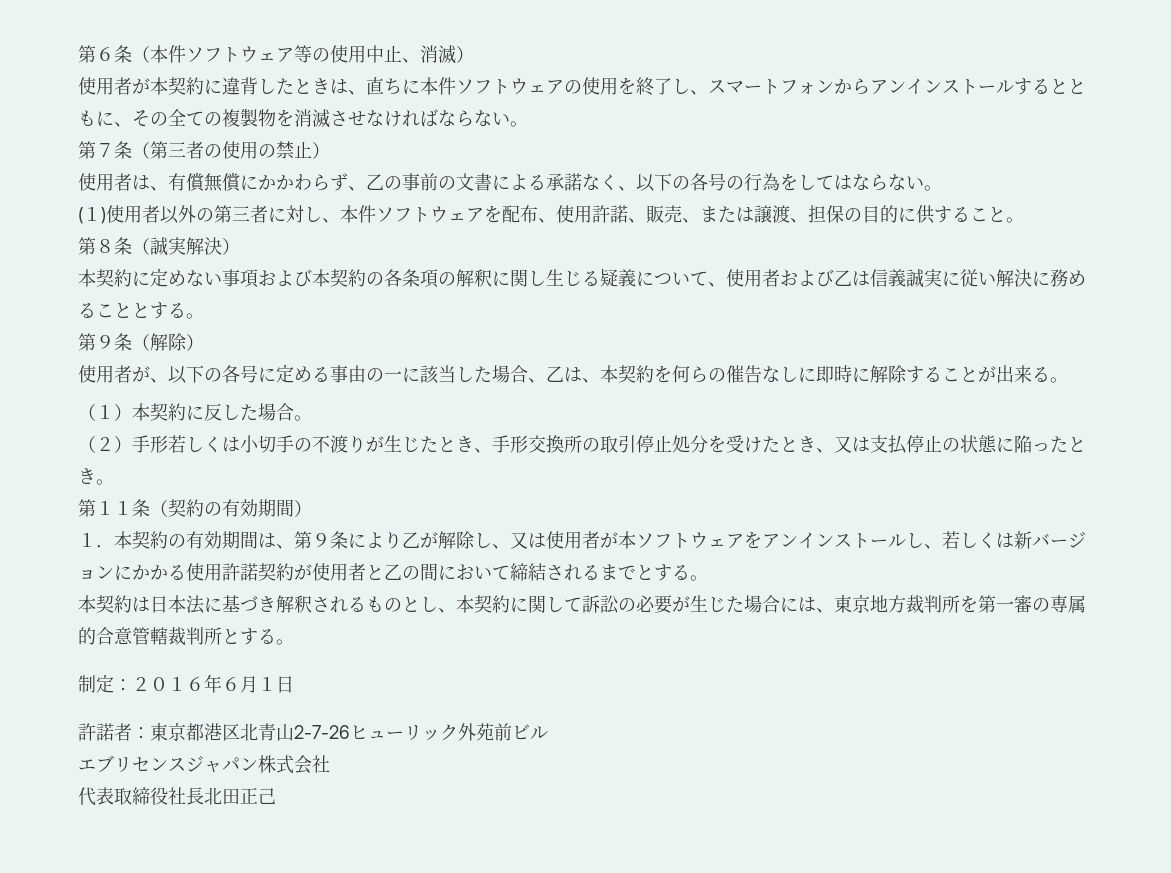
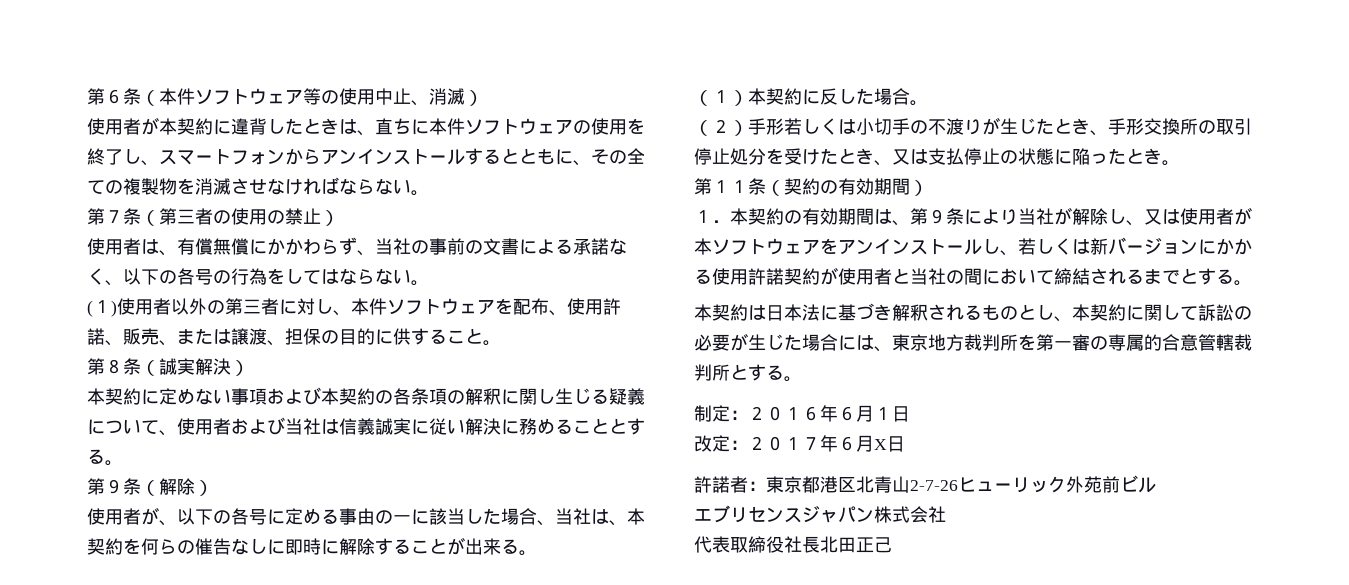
[366,174,384,190] 乙 -> [375,238,411,255] 当社
[834,270,852,286] 乙 -> [285,418,321,435] 当社
[546,366,564,382] 乙 -> [555,508,591,525] 当社
[402,532,420,548] 乙 -> [1018,208,1054,225] 当社
[384,564,402,580] 乙 -> [910,268,946,285] 当社
(294, 684) none -> [694,435,905,452] // 改定：２０１７年６月X日

